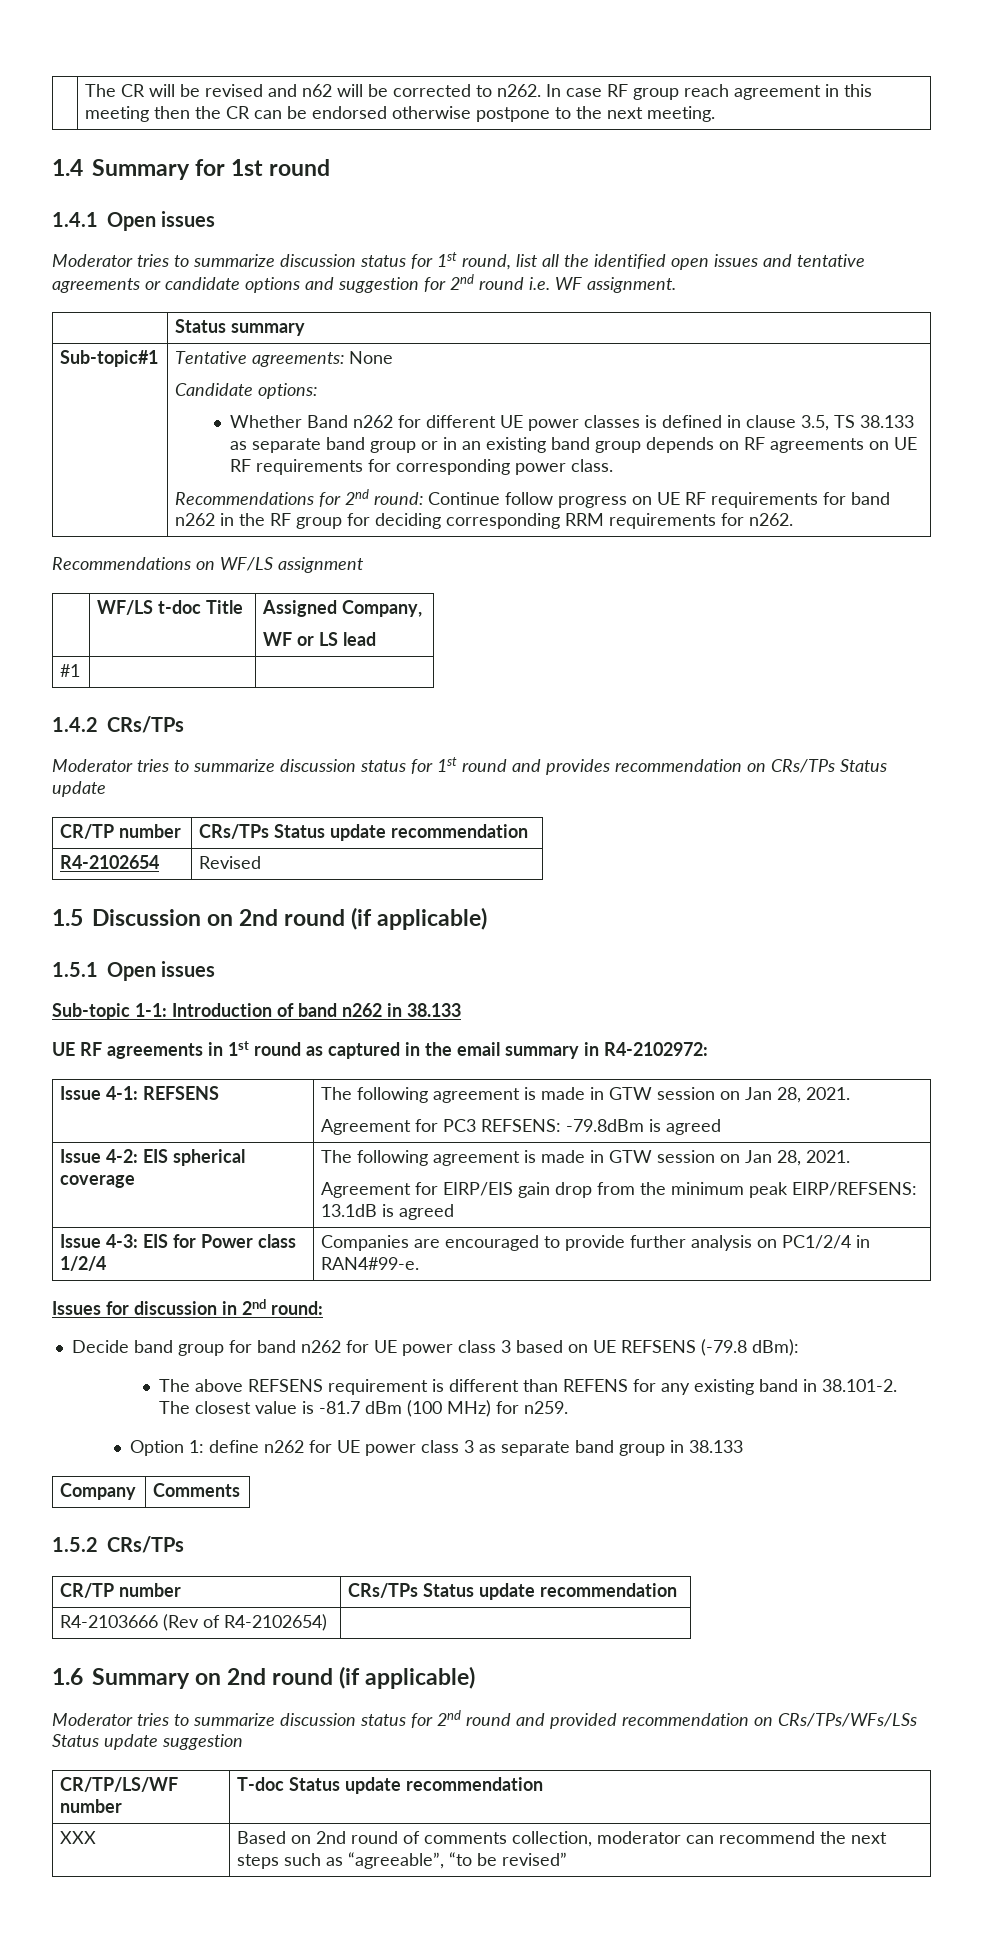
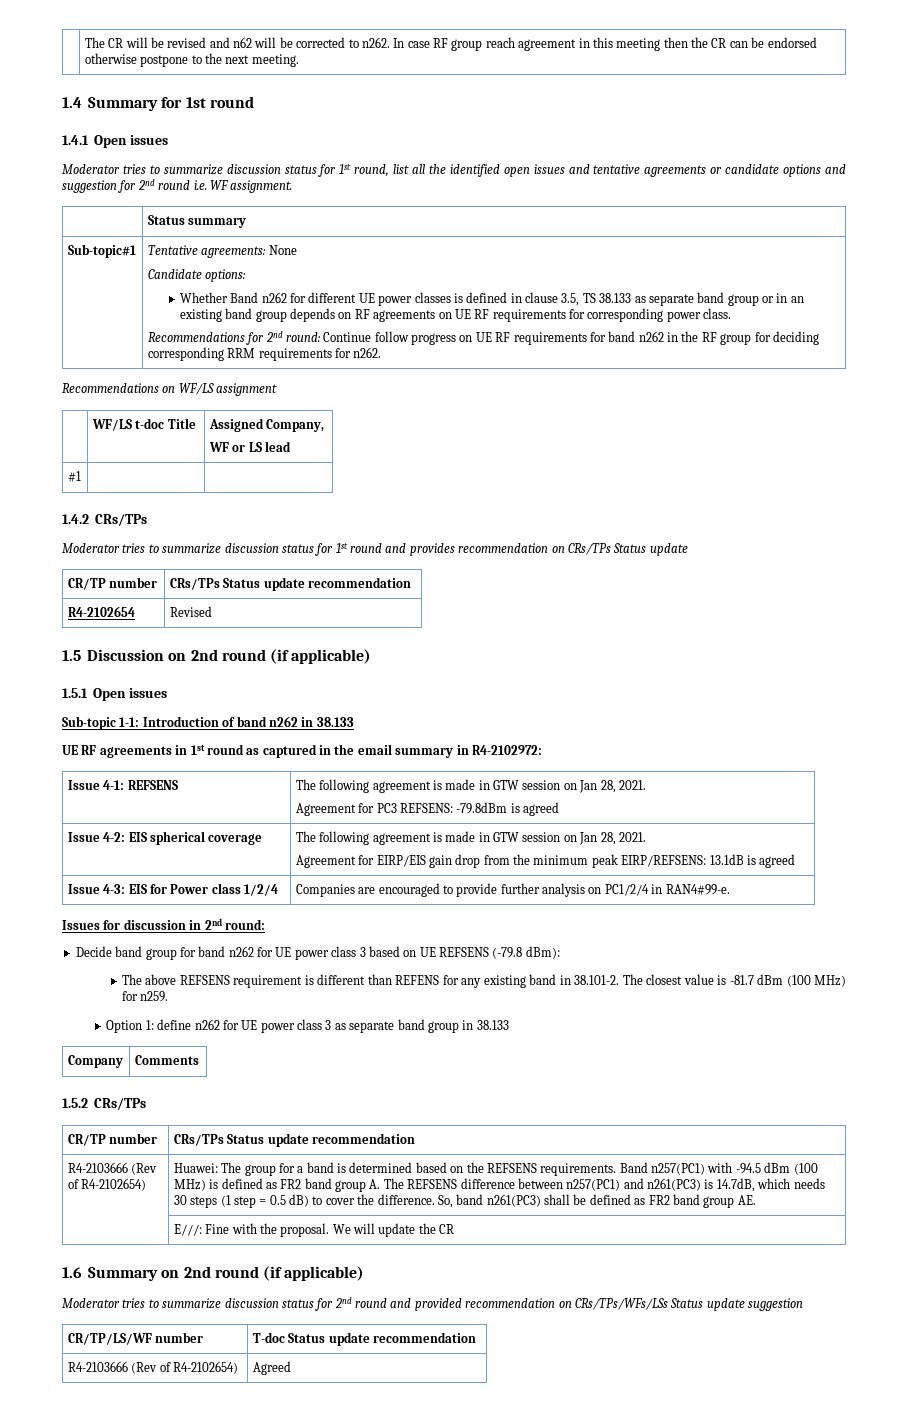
(328, 1622) none -> [173,1162,818,1176] [173,1178,825,1192] [173,1194,756,1208] [173,1223,455,1237] Huawei: The group for a band is determined based on the REFSENS requirements. Band n257(PC1) with -94.5 dBm (100 MHz) is defined as FR2 band group A. The REFSENS difference between n257(PC1) and n261(PC3) is 14.7dB, which needs 30 steps (1 step = 0.5 dB) to cover the difference. So, band n261(PC3) shall be defined as FR2 band group AE. // | E///: Fine with the proposal. We will update the CR
[60,1831,97,1844] [237,1831,888,1847] [237,1852,568,1869] XXX | Based on 2nd round of comments collection, moderator can recommend the next steps such as “agreeable”, “to be revised” -> [67,1361,238,1374] [252,1361,291,1375] R4-2103666 (Rev of R4-2102654) | Agreed

